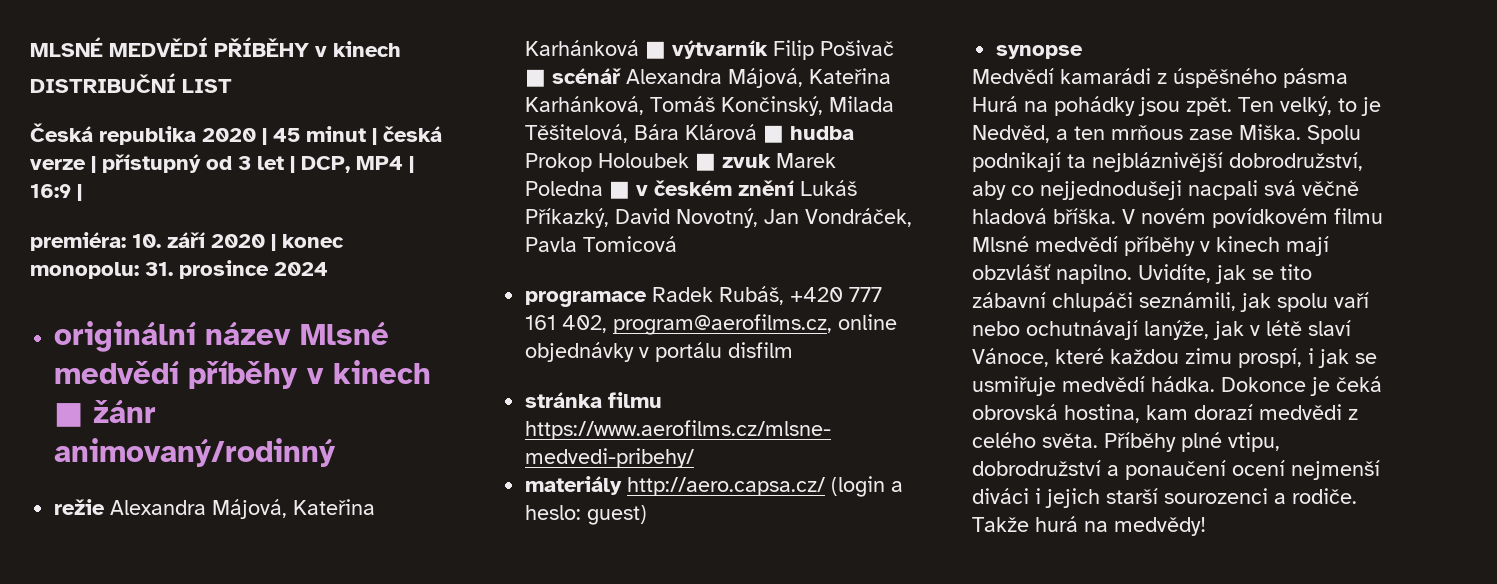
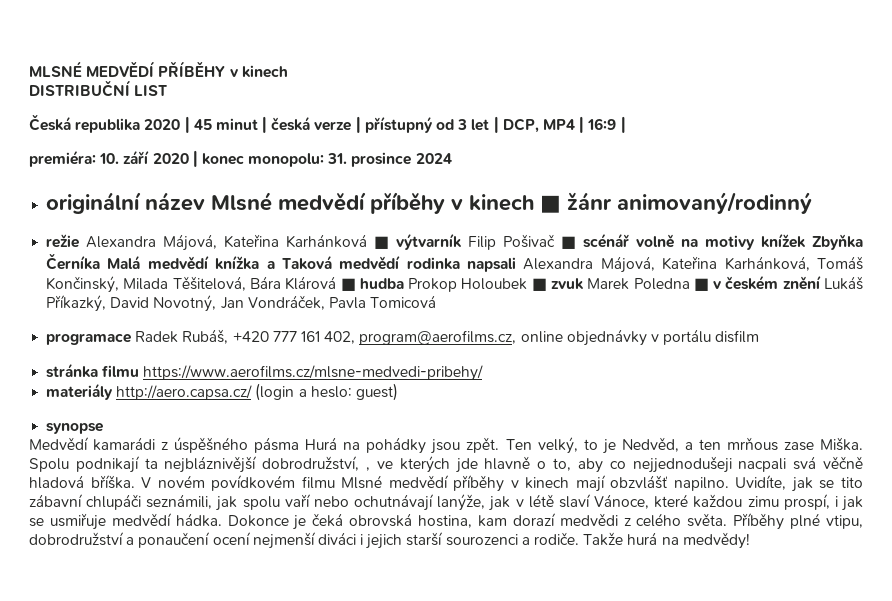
(623, 76) none -> [636,233,863,250] [46,253,517,272] volně na motivy knížek Zbyňka Černíka Malá medvědí knížka a Taková medvědí rodinka napsali
(1363, 161) none -> [366,456,572,473] , ve kterých jde hlavně o to,

